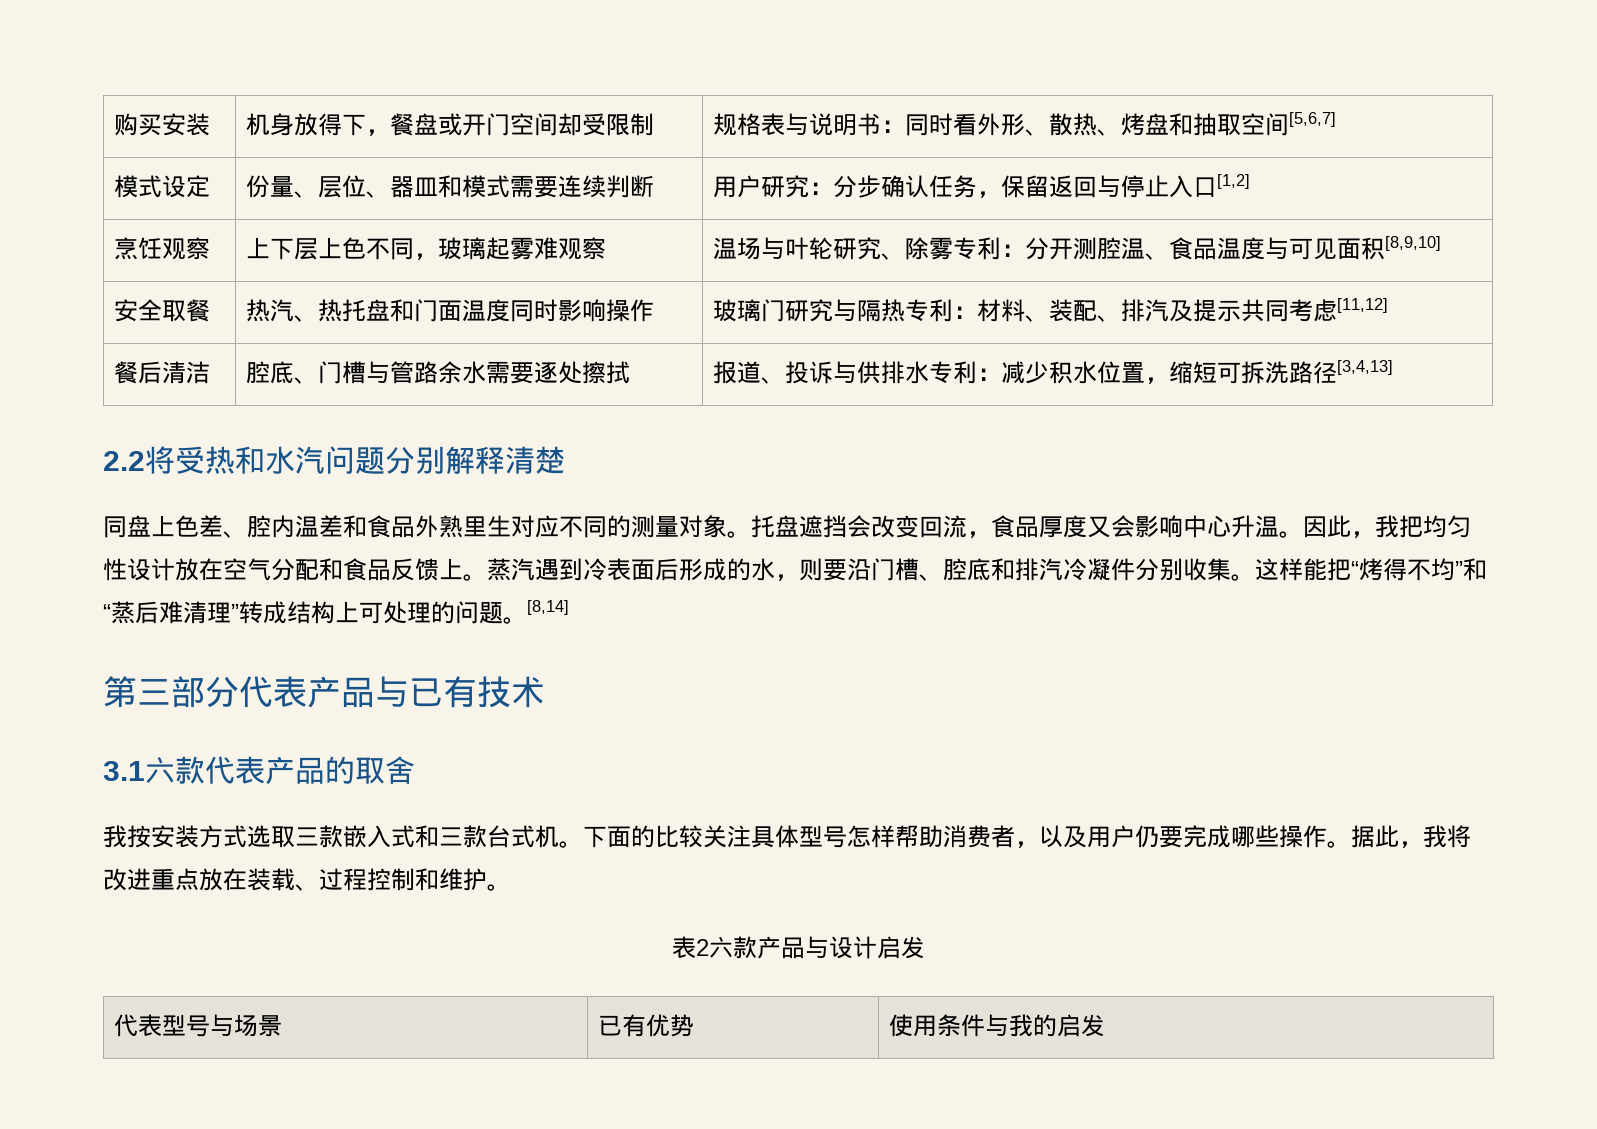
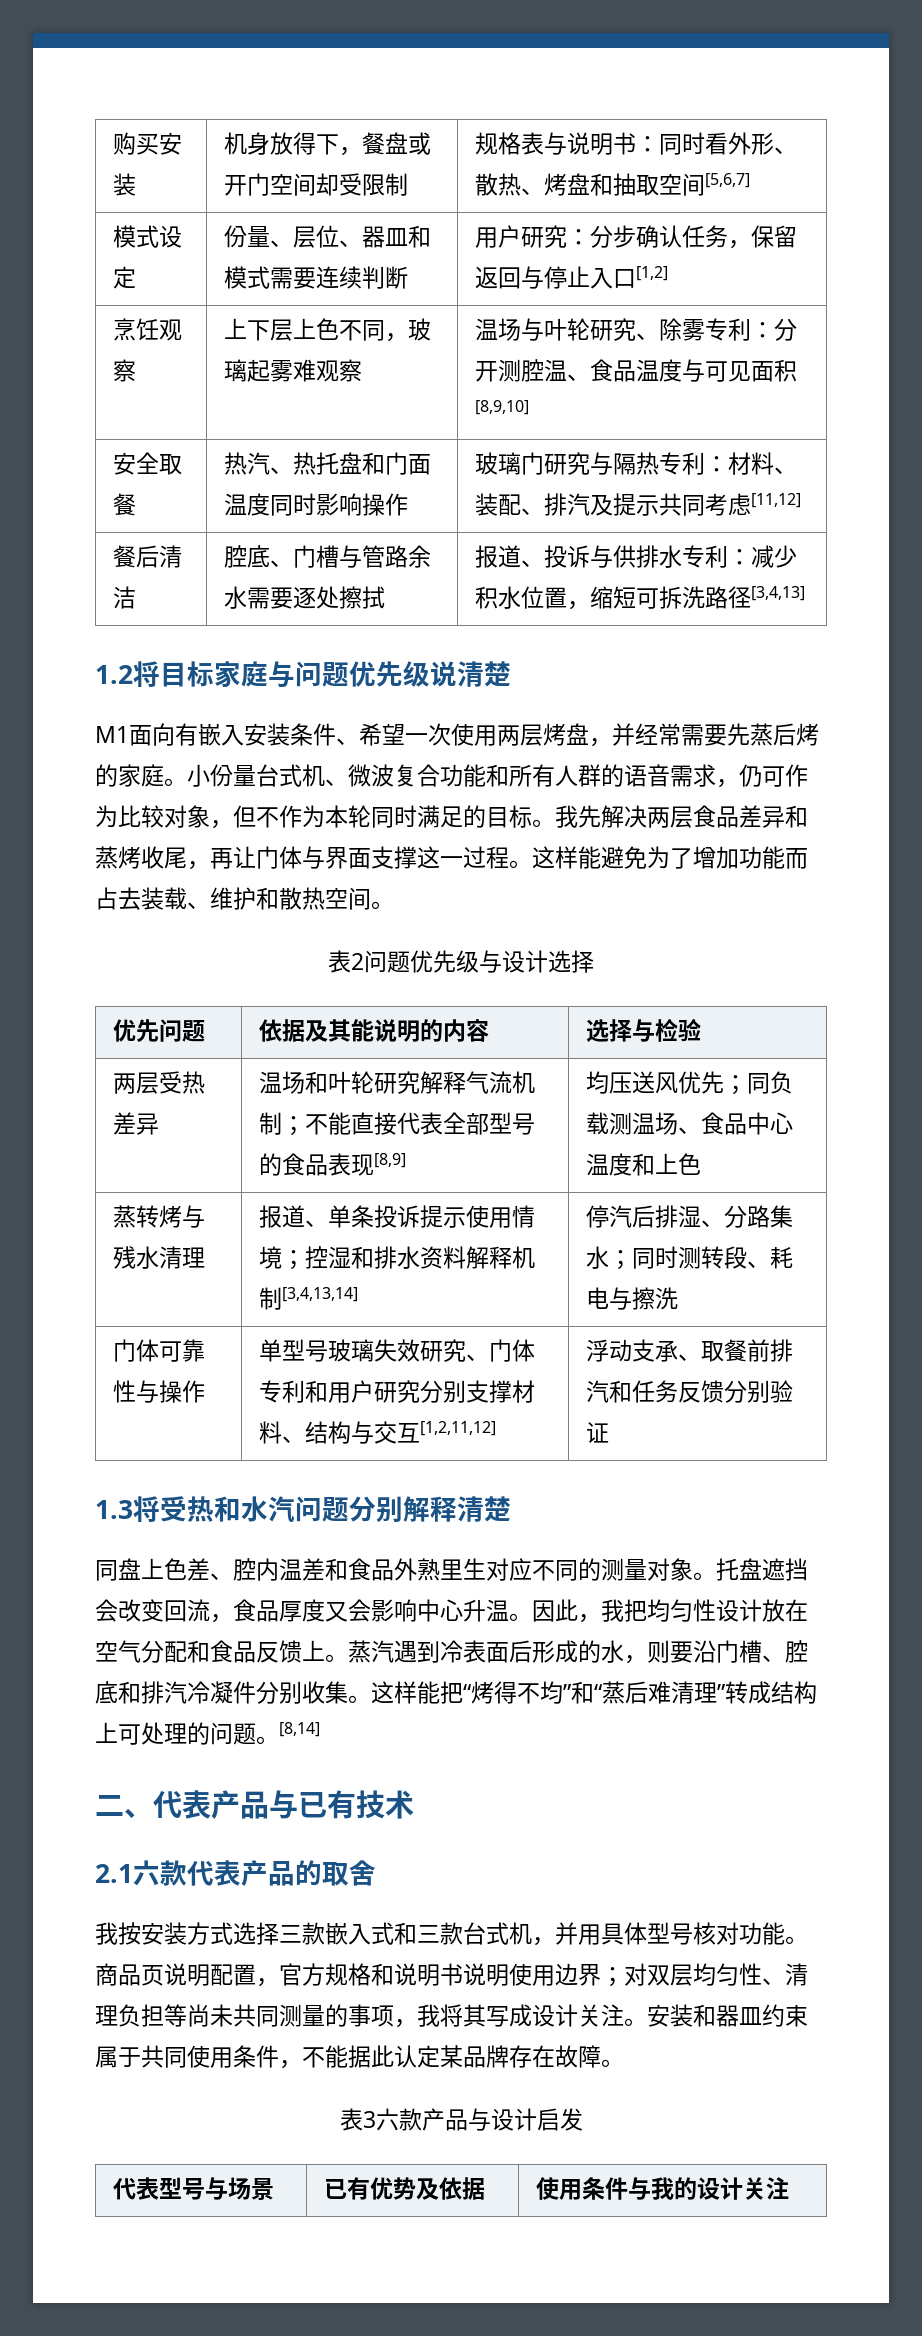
[103,451,145,471] 2.2 -> [95,661,511,688] [95,723,819,747] [95,764,808,788] [95,805,808,829] [95,846,808,870] [95,887,394,910] [328,950,594,973] [113,1019,206,1043] [259,1019,490,1042] [586,1018,702,1042] [113,1071,206,1094] [113,1112,160,1135] [259,1071,536,1094] [259,1112,536,1136] [259,1153,407,1176] [586,1071,794,1095] [586,1112,794,1135] [586,1153,702,1176] [113,1205,206,1228] [113,1246,206,1269] [259,1205,536,1228] [259,1246,536,1270] [259,1287,359,1310] [586,1205,794,1228] [586,1246,794,1270] [586,1287,679,1310] [113,1339,206,1362] [113,1380,206,1403] [259,1339,536,1362] [259,1380,536,1403] [259,1421,497,1444] [586,1339,794,1362] [586,1380,794,1403] [586,1422,610,1443] [95,1500,133,1519] 1.2将目标家庭与问题优先级说清楚 // M1面向有嵌入安装条件、希望一次使用两层烤盘，并经常需要先蒸后烤的家庭。小份量台式机、微波复合功能和所有人群的语音需求，仍可作为比较对象，但不作为本轮同时满足的目标。我先解决两层食品差异和蒸烤收尾，再让门体与界面支撑这一过程。这样能避免为了增加功能而占去装载、维护和散热空间。 // 表2问题优先级与设计选择 // 优先问题 | 依据及其能说明的内容 | 选择与检验 // 两层受热差异 | 温场和叶轮研究解释气流机制；不能直接代表全部型号的食品表现[8,9] | 均压送风优先；同负载测温场、食品中心温度和上色 // 蒸转烤与残水清理 | 报道、单条投诉提示使用情境；控湿和排水资料解释机制[3,4,13,14] | 停汽后排湿、分路集水；同时测转段、耗电与擦洗 // 门体可靠性与操作 | 单型号玻璃失效研究、门体专利和用户研究分别支撑材料、结构与交互[1,2,11,12] | 浮动支承、取餐前排汽和任务反馈分别验证 // 1.3
[103,676,239,708] 第三部分 -> [95,1795,153,1818] 二、
[103,761,145,781] 3.1 -> [95,1864,133,1883] 2.1
[271,826,295,848] 取 -> [256,1922,279,1945] 择
[559,825,1471,848] [103,868,511,891] [672,936,709,958] 。下面的比较关注具体型号怎样帮助消费者，以及用户仍要完成哪些操作。据此，我将改进重点放在装载、过程控制和维护。 // 表2 -> [532,1922,808,1946] [95,1963,808,1987] [95,2004,808,2028] [95,2045,624,2069] [339,2108,376,2131] ，并用具体型号核对功能。商品页说明配置，官方规格和说明书说明使用边界；对双层均匀性、清理负担等尚未共同测量的事项，我将其写成设计关注。安装和器皿约束属于共同使用条件，不能据此认定某品牌存在故障。 // 表3
(695, 1025) none -> [416,2177,486,2200] 及依据
[1057,1014,1106,1037] 启发 -> [697,2177,790,2200] 设计关注

